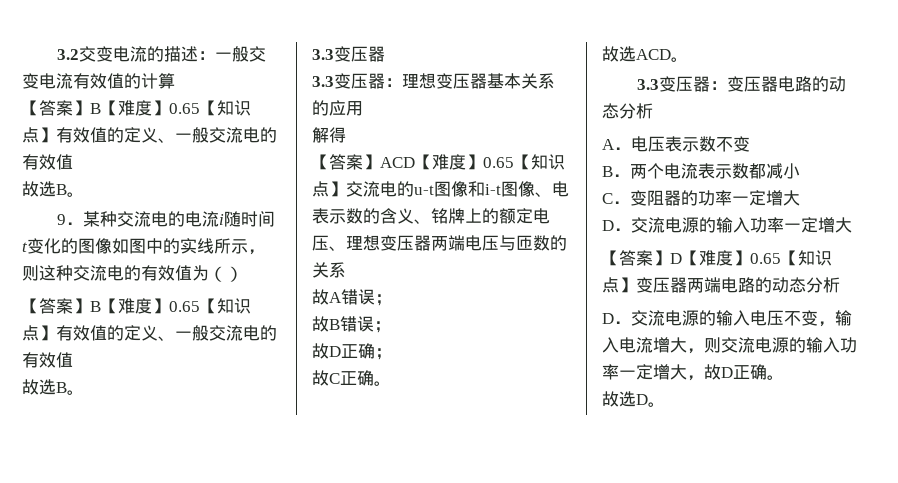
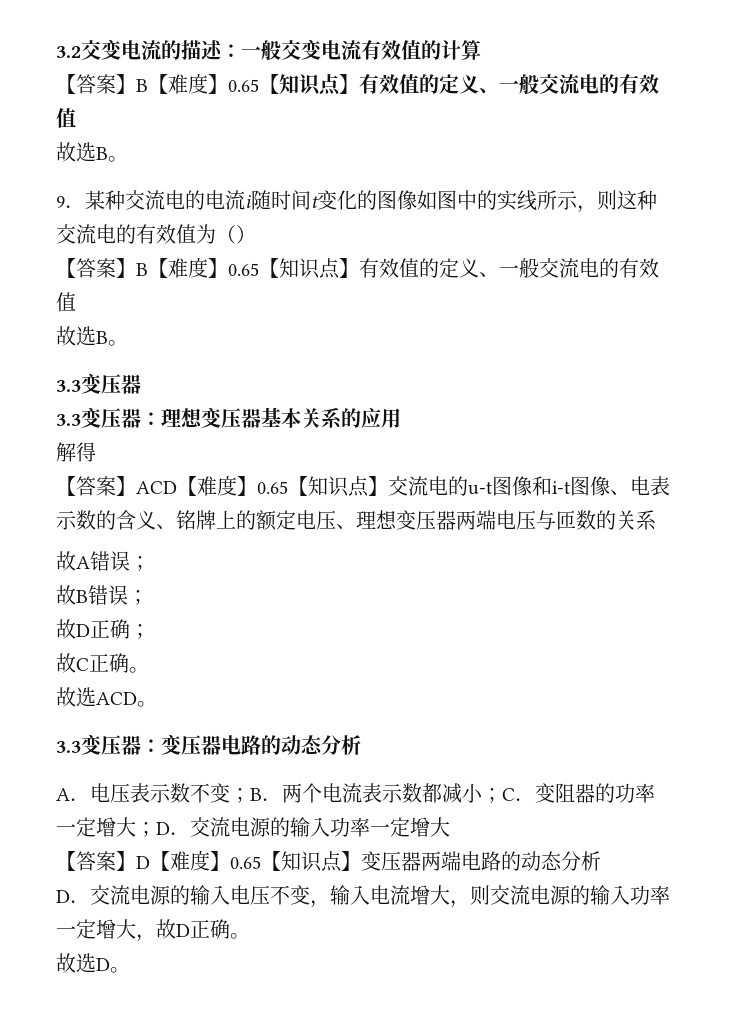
(750, 144) // -> [230,788,250,803] ；
(800, 171) // -> [482,788,502,803] ；
(800, 198) // -> [136,822,156,837] ；

